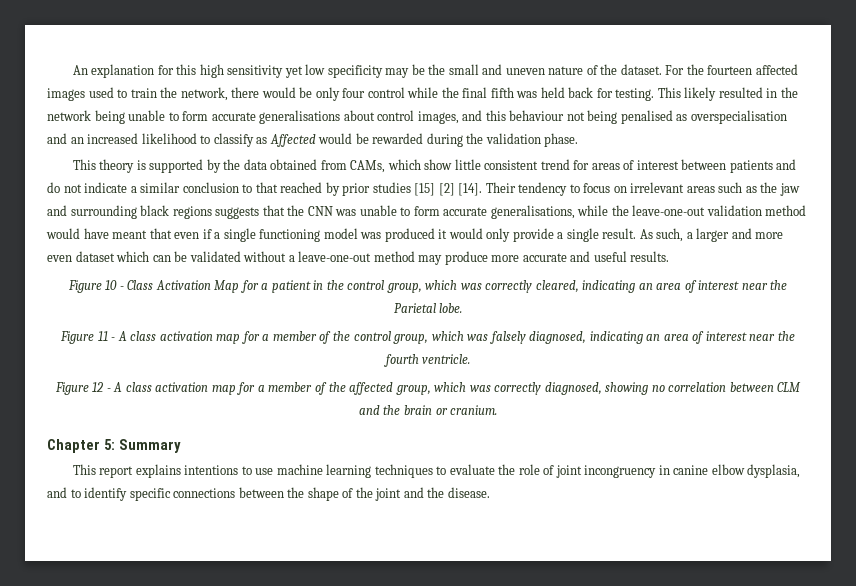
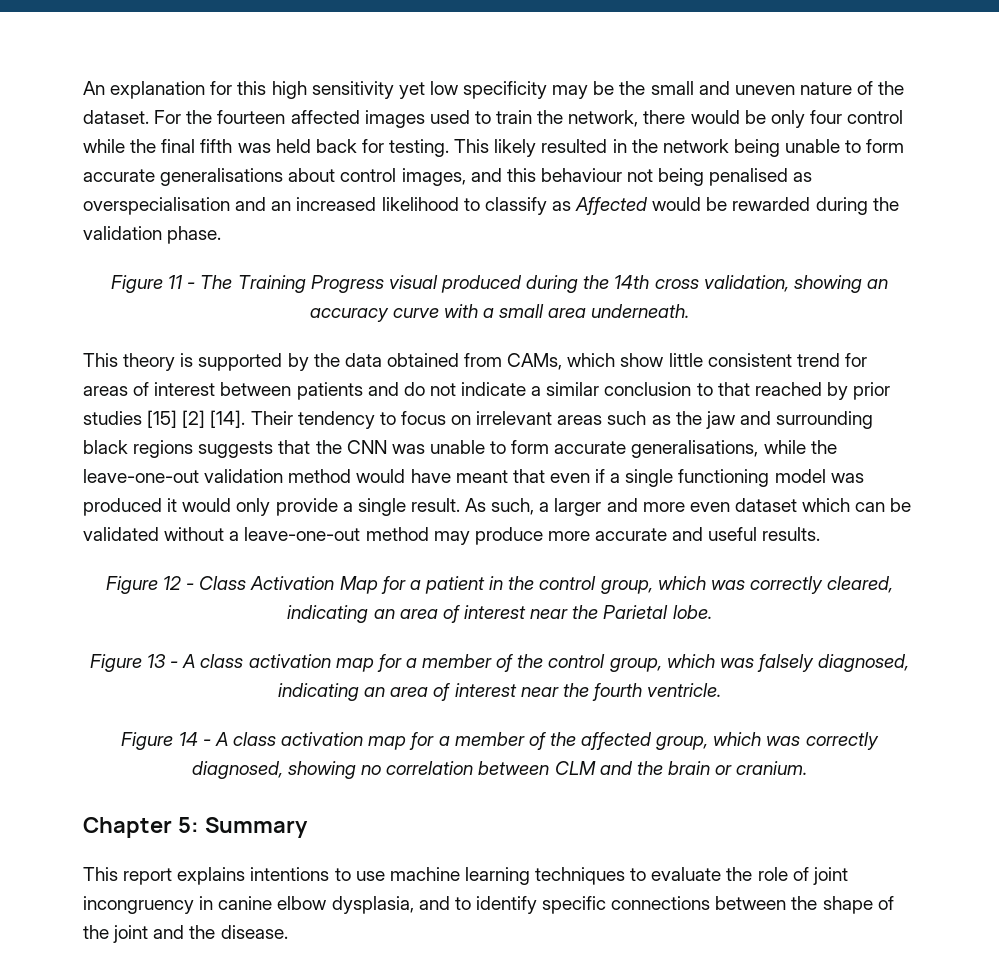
(579, 140) none -> [111,275,888,293] [309,304,690,322] // Figure 11 - The Training Progress visual produced during the 14th cross validation, showing an accuracy curve with a small area underneath.
[105,280,118,290] 10 -> [163,576,182,590] 12
[97,331,108,341] 11 -> [147,654,167,668] 13
[92,382,104,392] 12 -> [178,732,198,746] 14

